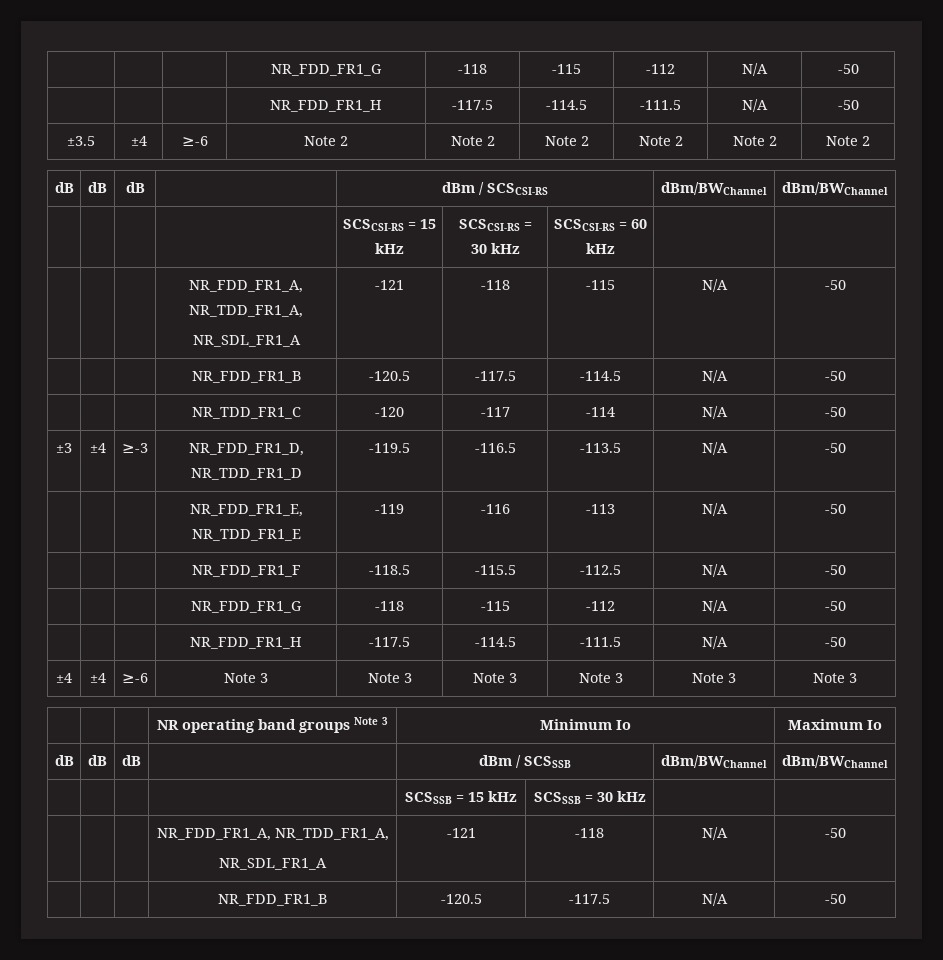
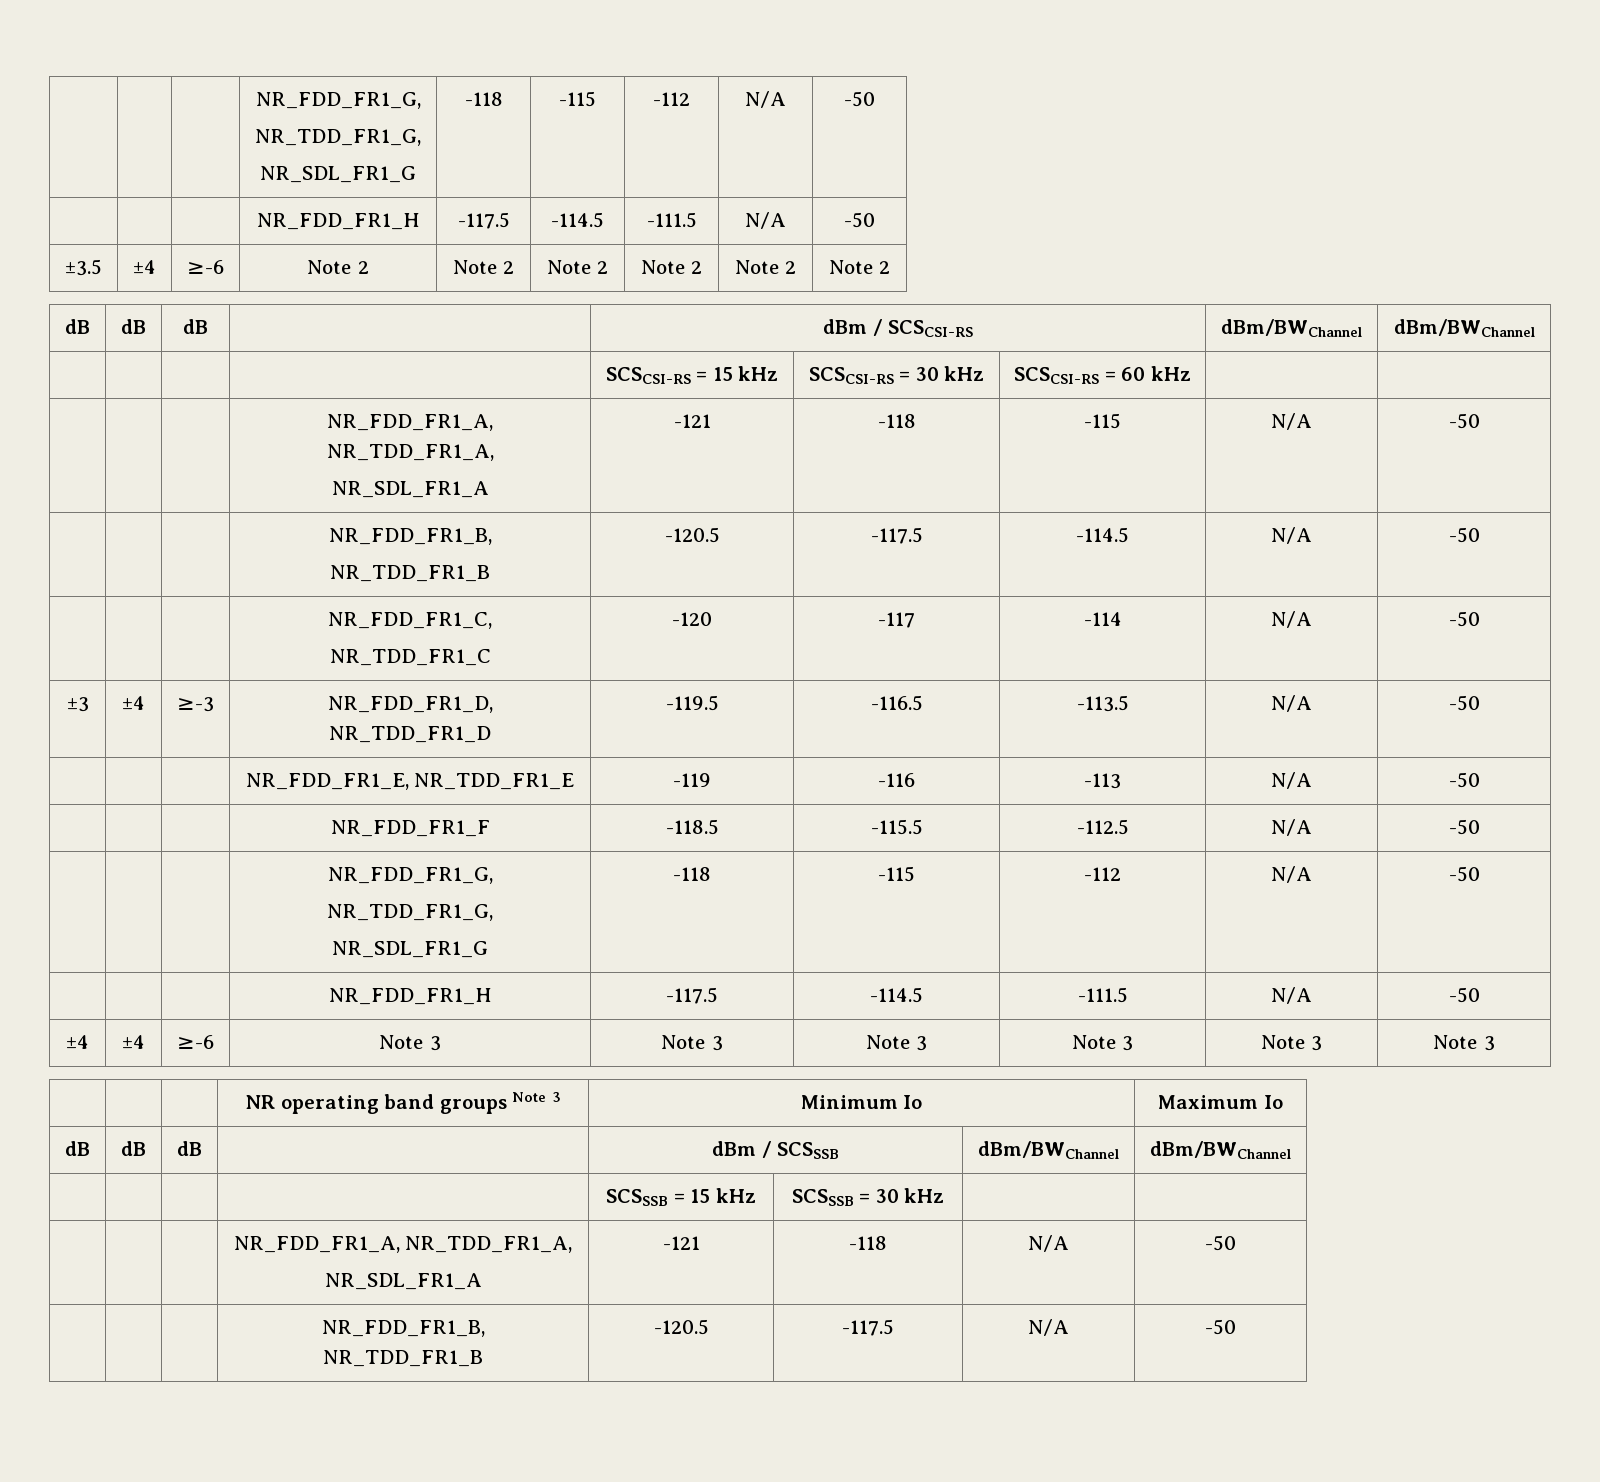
[271,64,382,76] | | | NR_FDD_FR1_G -> [255,92,421,109] [255,129,421,146] [260,166,416,183] | | | NR_FDD_FR1_G, // NR_TDD_FR1_G, // NR_SDL_FR1_G
[191,371,301,383] NR_FDD_FR1_B -> [328,528,492,545] [330,565,490,582] NR_FDD_FR1_B, // NR_TDD_FR1_B
(846, 376) none -> [328,612,492,629] NR_FDD_FR1_C, //
[191,601,302,613] NR_FDD_FR1_G -> [327,867,493,884] [327,904,493,921] [332,941,488,958] NR_FDD_FR1_G, // NR_TDD_FR1_G, // NR_SDL_FR1_G
[218,894,327,906] NR_FDD_FR1_B -> [321,1320,485,1337] [323,1350,483,1367] NR_FDD_FR1_B, // NR_TDD_FR1_B

